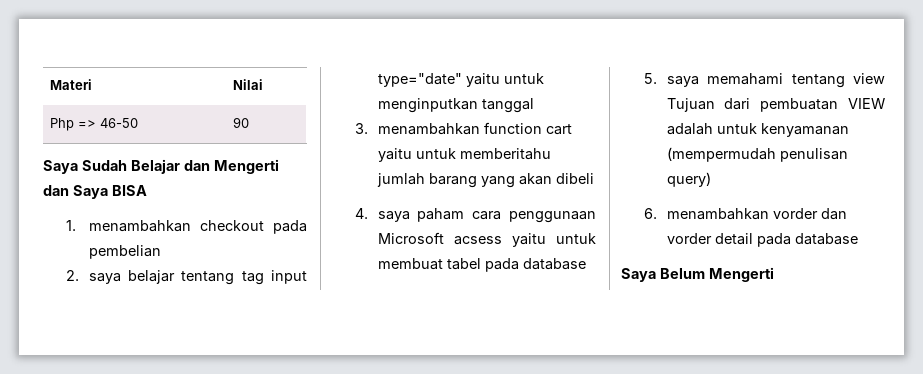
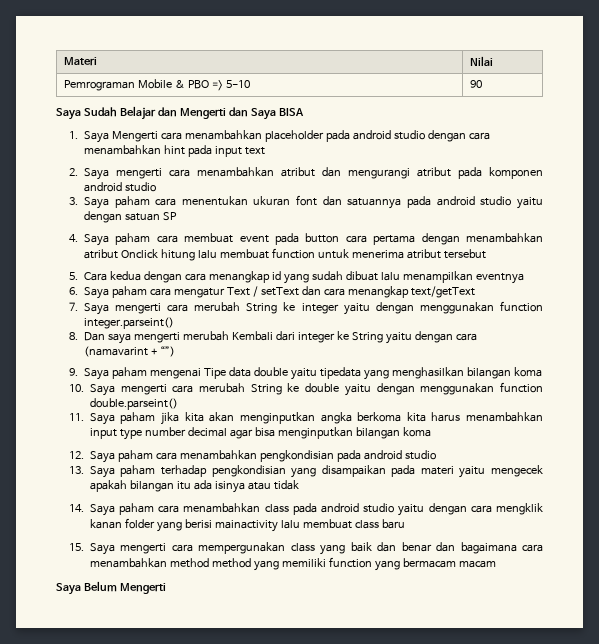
[50,118,139,131] Php => 46-50 -> [64,79,251,91] Pemrograman Mobile & PBO => 5-10
[88,220,307,234] [88,245,161,259] [65,270,308,285] [377,73,544,87] [377,98,534,113] [354,122,572,135] [377,148,551,162] [376,173,594,188] menambahkan checkout pada pembelian // 2. saya belajar tentang tag input type="date" yaitu untuk menginputkan tanggal // 3. menambahkan function cart yaitu untuk memberitahu jumlah barang yang akan dibeli -> [83,130,490,143] [83,145,265,157] [69,167,543,180] [83,182,156,192] [69,195,543,209] [83,211,177,223] Saya Mengerti cara menambahkan placeholder pada android studio dengan cara menambahkan hint pada input text // 2. Saya mengerti cara menambahkan atribut dan mengurangi atribut pada komponen android studio // 3. Saya paham cara menentukan ukuran font dan satuannya pada android studio yaitu dengan satuan SP
[377,208,596,223] [377,232,596,247] [377,258,586,272] [643,73,885,88] [666,98,885,112] [666,123,849,137] [666,147,848,162] [666,172,711,187] [643,208,847,220] [666,233,858,247] saya paham cara penggunaan Microsoft acsess yaitu untuk membuat tabel pada database // 5. saya memahami tentang view Tujuan dari pembuatan VIEW adalah untuk kenyamanan (mempermudah penulisan query) // 6. menambahkan vorder dan vorder detail pada database -> [83,233,544,246] [83,248,486,261] [69,271,524,284] [69,286,475,299] [69,301,543,315] [83,317,174,329] [69,331,477,344] [83,346,175,357] [69,367,542,380] [69,382,543,396] [89,398,178,410] [69,412,543,425] [89,427,431,440] [69,450,436,463] [69,465,544,478] [89,480,299,493] [69,503,543,516] [89,518,405,532] [69,542,543,555] [89,557,496,571] Saya paham cara membuat event pada button cara pertama dengan menambahkan atribut Onclick hitung lalu membuat function untuk menerima atribut tersebut // 5. Cara kedua dengan cara menangkap id yang sudah dibuat lalu menampilkan eventnya // 6. Saya paham cara mengatur Text / setText dan cara menangkap text/getText // 7. Saya mengerti cara merubah String ke integer yaitu dengan menggunakan function integer.parseint() // 8. Dan saya mengerti merubah Kembali dari integer ke String yaitu dengan cara (namavarint + “”) // 9. Saya paham mengenai Tipe data double yaitu tipedata yang menghasilkan bilangan koma // 10. Saya mengerti cara merubah String ke double yaitu dengan menggunakan function double.parseint() // 11. Saya paham jika kita akan menginputkan angka berkoma kita harus menambahkan input type number decimal agar bisa menginputkan bilangan koma // 12. Saya paham cara menambahkan pengkondisian pada android studio // 13. Saya paham terhadap pengkondisian yang disampaikan pada materi yaitu mengecek apakah bilangan itu ada isinya atau tidak // 14. Saya paham cara menambahkan class pada android studio yaitu dengan cara mengklik kanan folder yang berisi mainactivity lalu membuat class baru // 15. Saya mengerti cara mempergunakan class yang baik dan benar dan bagaimana cara menambahkan method method yang memiliki function yang bermacam macam

